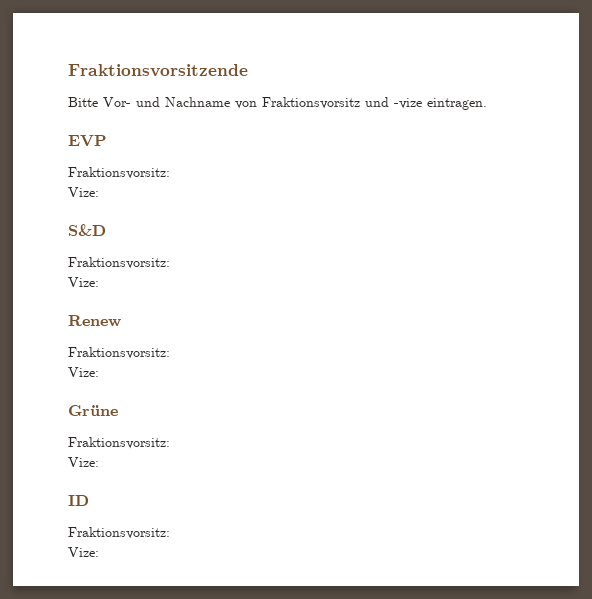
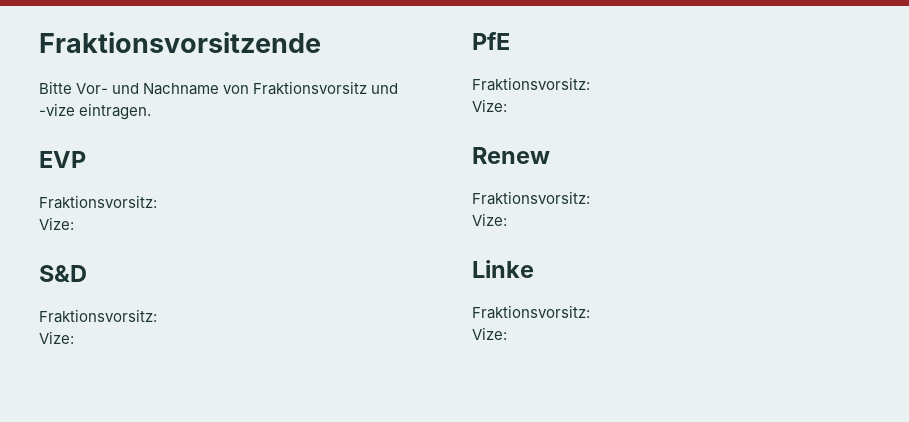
(99, 282) none -> [472,32,510,50] [472,77,590,91] [472,99,507,112] // PfE // Fraktionsvorsitz: // Vize:
[68,405,118,416] [68,437,170,449] [68,457,99,467] [68,495,89,506] [68,527,170,539] [68,547,99,557] Grüne // Fraktionsvorsitz: // Vize: // ID // Fraktionsvorsitz: // Vize: -> [472,260,534,278] [472,305,590,319] [472,327,507,340] Linke // Fraktionsvorsitz: // Vize:

